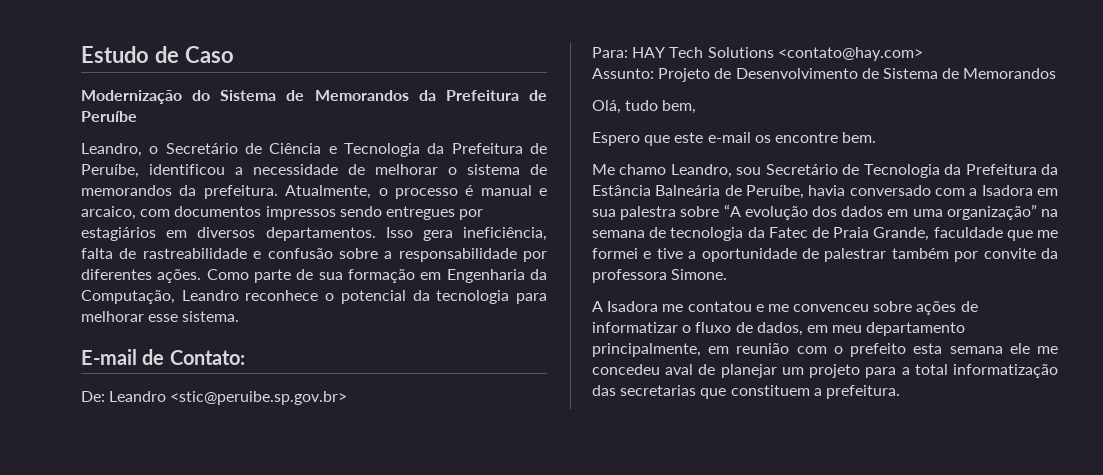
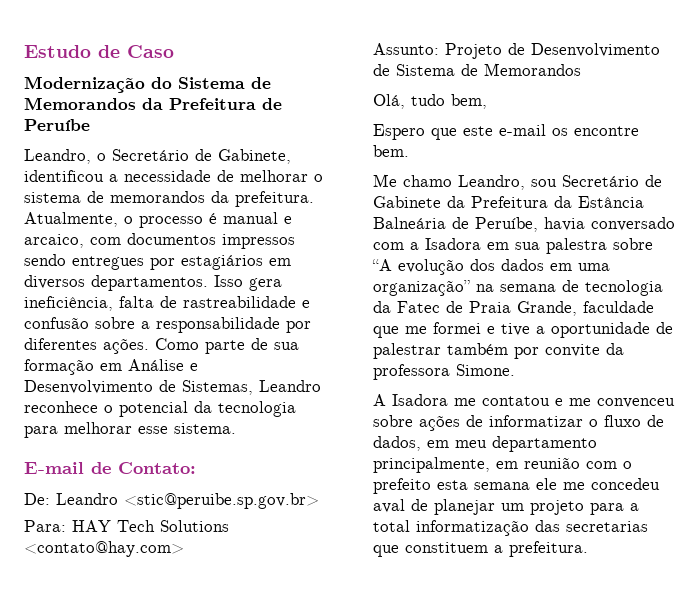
[269,143,547,157] [81,164,139,178] Ciência e Tecnologia da Prefeitura de Peruíbe, -> [218,149,291,164] Gabinete,
[446,269,547,283] [81,290,175,304] Engenharia da Computação, -> [128,359,198,371] [24,380,253,395] Análise e Desenvolvimento de Sistemas,
[863,164,940,178] Tecnologia -> [373,196,441,208] Gabinete

